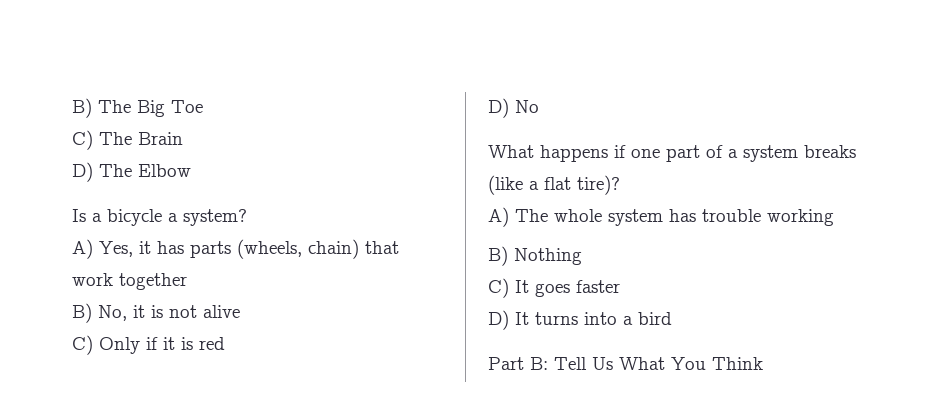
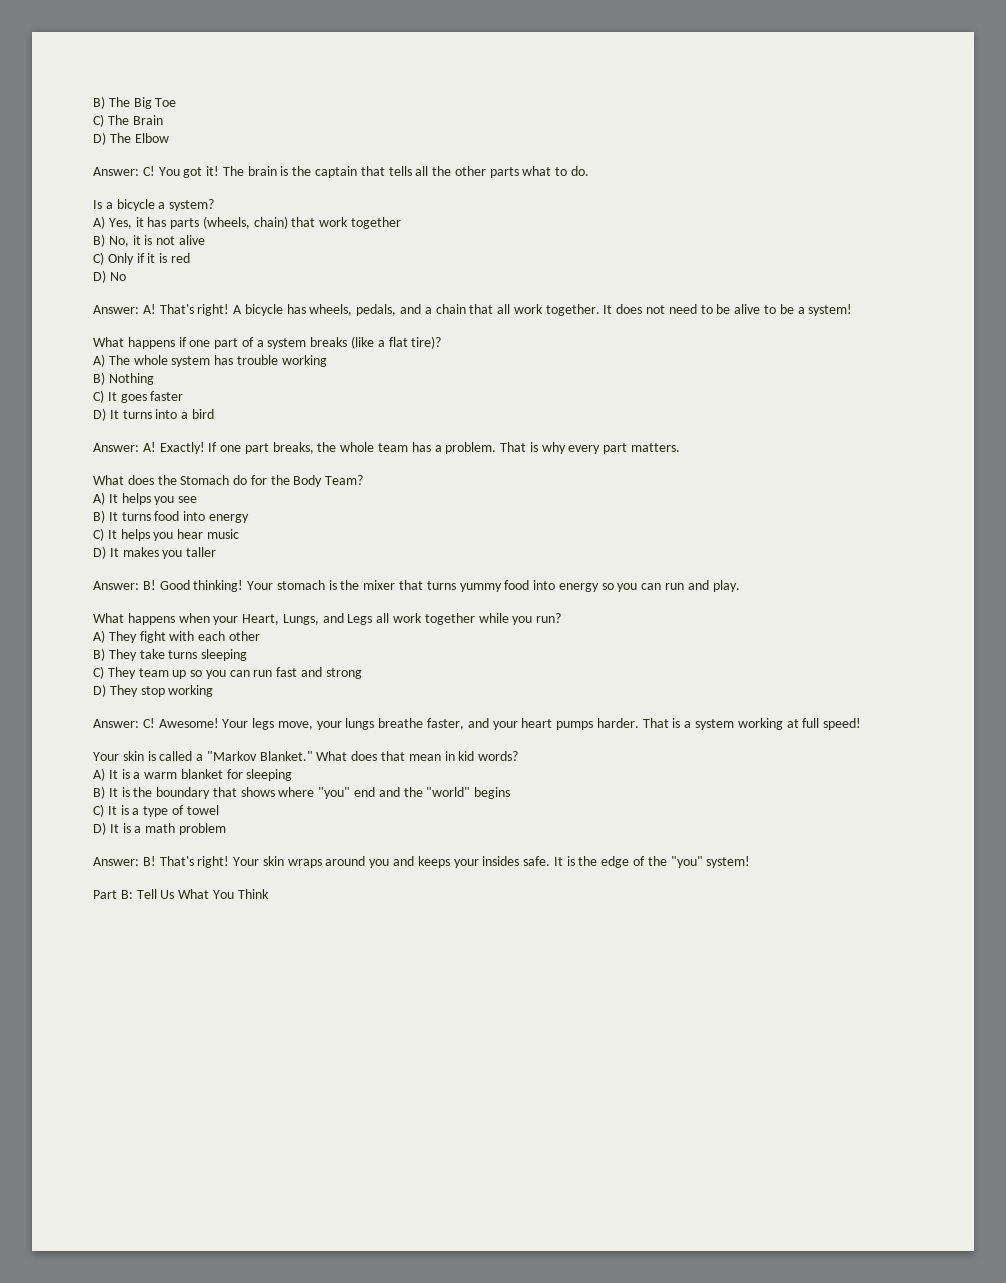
(191, 170) none -> [93,166,590,178] // Answer: C! You got it! The brain is the captain that tells all the other parts what to do.
(539, 106) none -> [93,304,853,316] // Answer: A! That's right! A bicycle has wheels, pedals, and a chain that all work together. It does not need to be alive to be a system!
(672, 318) none -> [93,442,681,454] [93,475,364,487] [93,492,198,505] [93,510,249,523] [93,528,239,541] [93,546,217,559] [93,580,740,592] [93,613,562,625] [93,630,260,643] [93,648,248,661] [93,666,362,679] [93,684,214,697] [93,718,862,730] [93,751,519,761] [93,768,293,781] [93,786,511,799] [93,804,219,817] [93,822,226,835] [93,856,751,868] // Answer: A! Exactly! If one part breaks, the whole team has a problem. That is why every part matters. // What does the Stomach do for the Body Team? // A) It helps you see // B) It turns food into energy // C) It helps you hear music // D) It makes you taller // Answer: B! Good thinking! Your stomach is the mixer that turns yummy food into energy so you can run and play. // What happens when your Heart, Lungs, and Legs all work together while you run? // A) They fight with each other // B) They take turns sleeping // C) They team up so you can run fast and strong // D) They stop working // Answer: C! Awesome! Your legs move, your lungs breathe faster, and your heart pumps harder. That is a system working at full speed! // Your skin is called a "Markov Blanket." What does that mean in kid words? // A) It is a warm blanket for sleeping // B) It is the boundary that shows where "you" end and the "world" begins // C) It is a type of towel // D) It is a math problem // Answer: B! That's right! Your skin wraps around you and keeps your insides safe. It is the edge of the "you" system!

